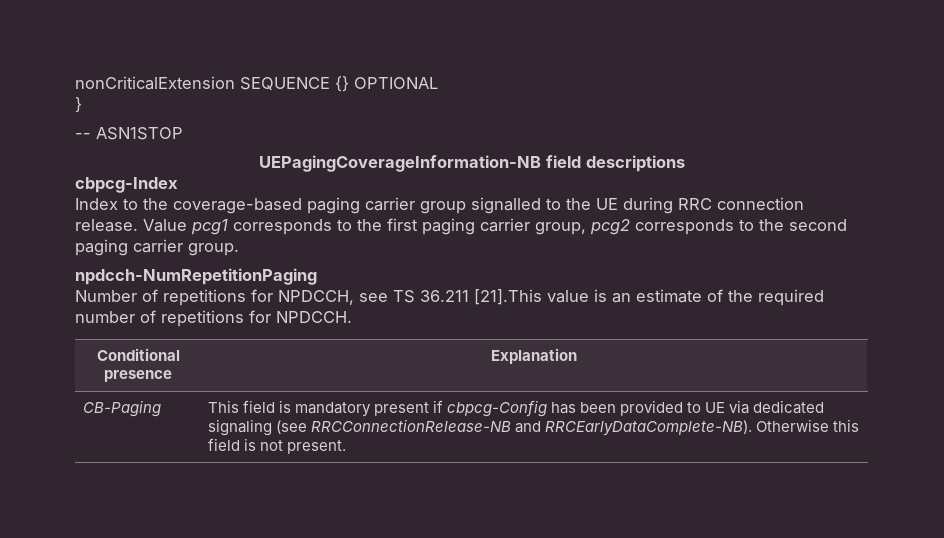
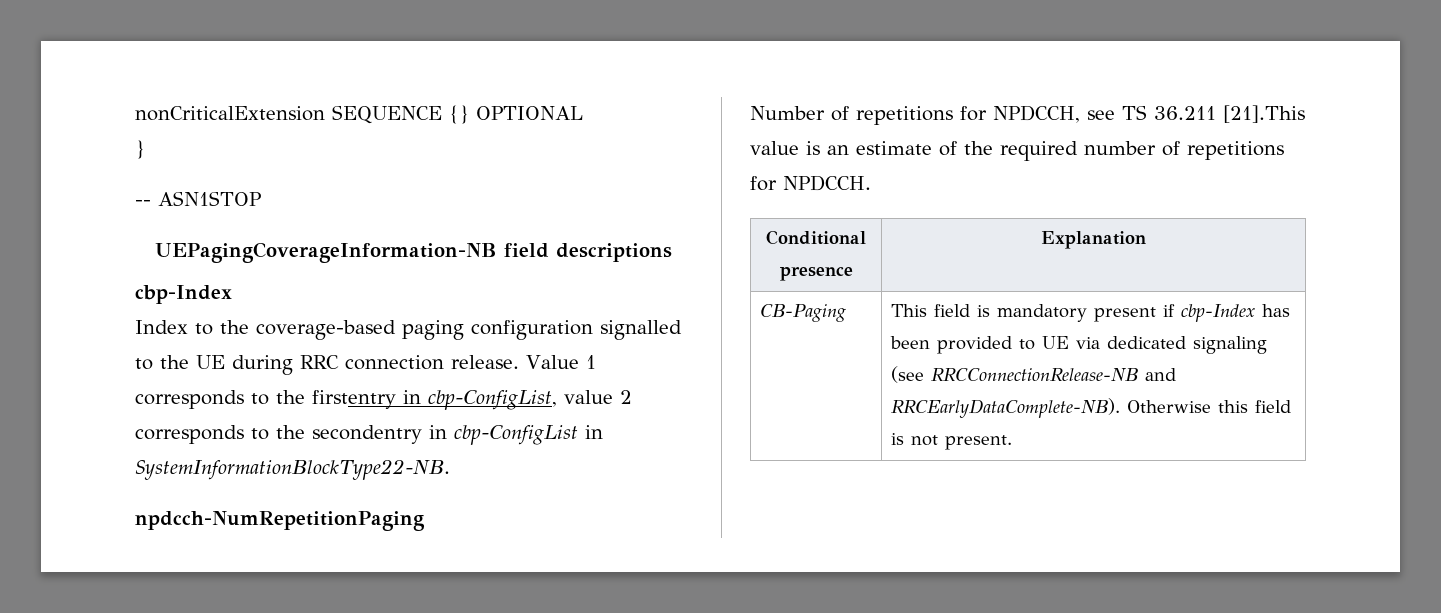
[75,177,178,193] cbpcg-Index -> [135,285,232,304] cbp-Index
[365,197,466,214] carrier group -> [471,320,593,340] configuration
[191,218,847,235] [75,239,239,256] pcg1 corresponds to the first paging carrier group, pcg2 corresponds to the second paging carrier group. -> [585,355,596,369] [135,390,632,410] [135,425,603,445] [135,459,450,480] 1 corresponds to the firstentry in cbp-ConfigList, value 2 corresponds to the secondentry in cbp-ConfigList in SystemInformationBlockType22-NB.
[446,400,547,417] cbpcg-Config -> [1181,304,1256,322] cbp-Index

